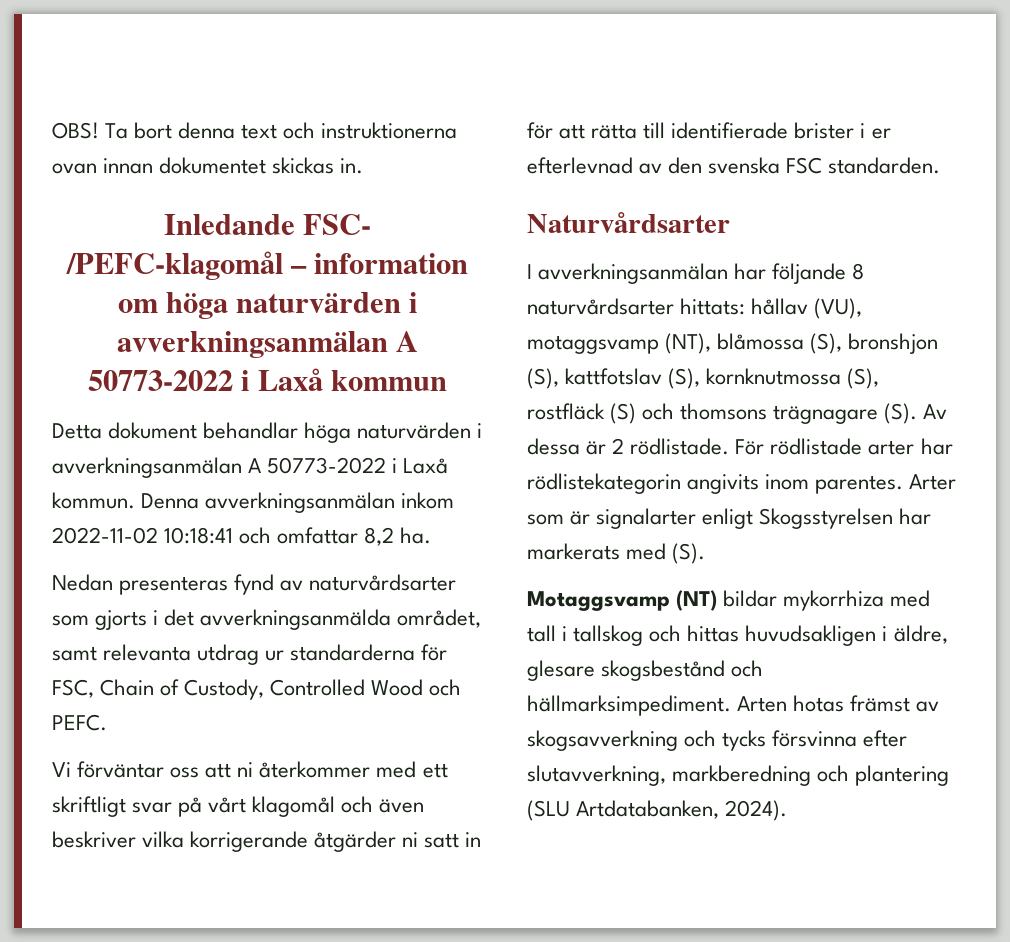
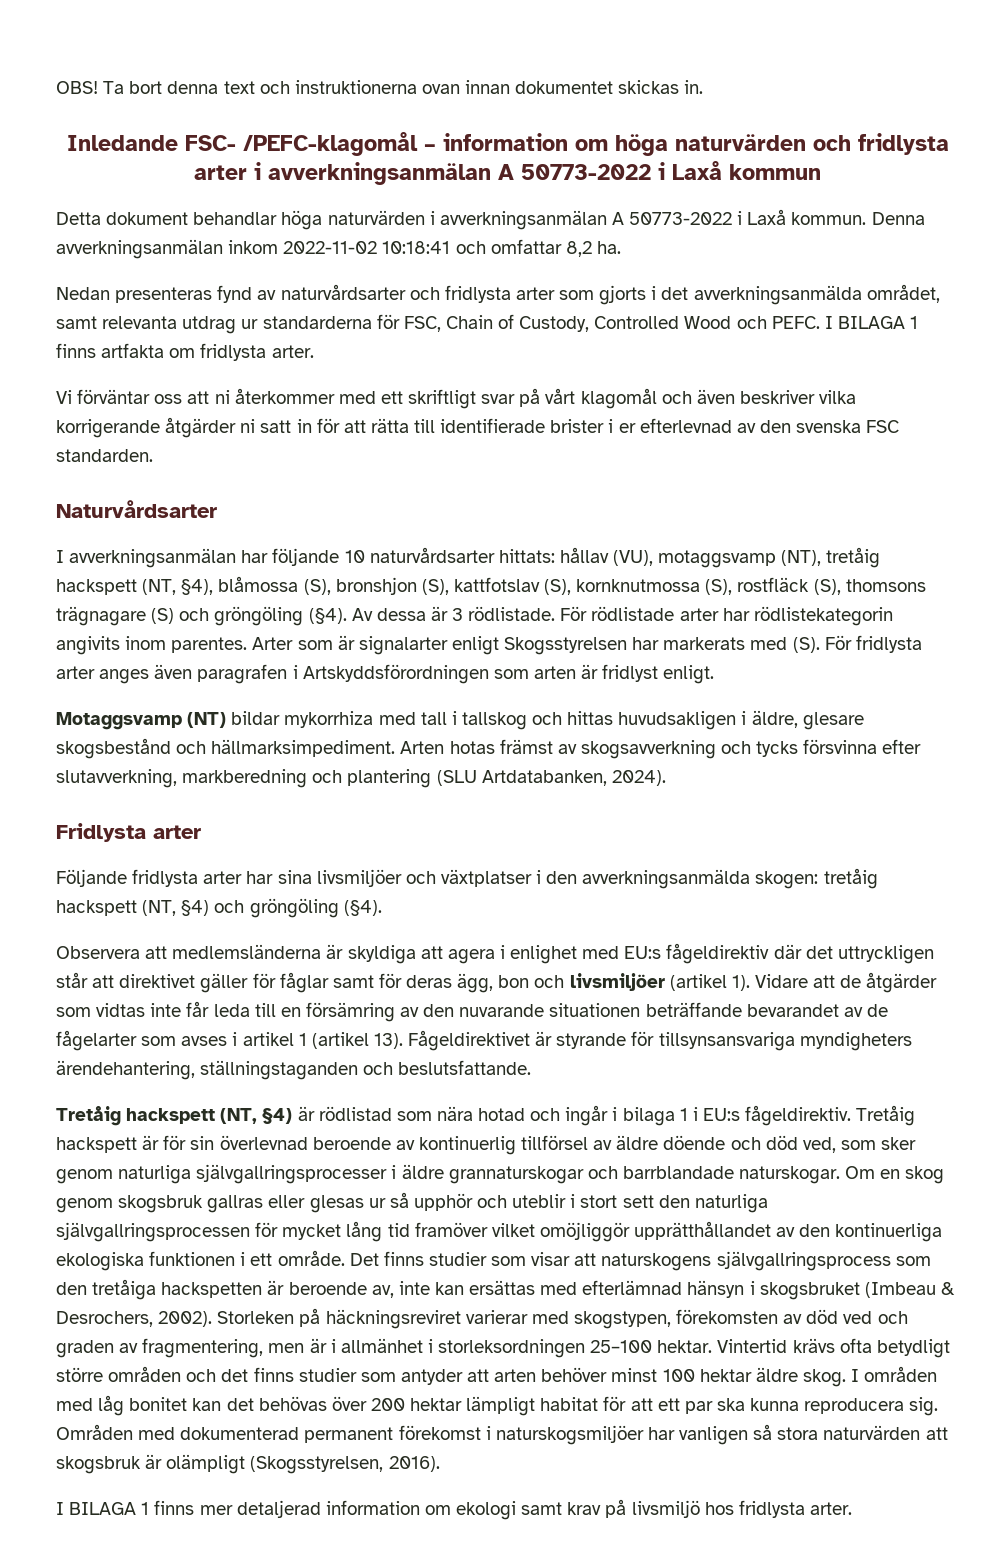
(402, 302) none -> [812,133,949,155] [194,165,247,180] och fridlysta arter
(457, 582) none -> [409,285,555,303] och fridlysta arter
(107, 722) none -> [824,316,919,329] [56,343,314,361] I BILAGA 1 finns artfakta om fridlysta arter.
[852,263,865,280] 8 -> [344,550,365,563] 10
(712, 343) none -> [826,547,881,568] [56,579,214,595] tretåig hackspett (NT, §4),
[610,403,918,424] (S) och thomsons trägnagare (S). -> [813,579,926,595] [56,606,347,626] (S), thomsons trägnagare (S) och gröngöling (§4).
[612,438,625,454] 2 -> [452,608,464,621] 3
(706, 553) none -> [824,635,922,653] [56,664,715,684] För fridlysta arter anges även paragrafen i Artskyddsförordningen som arten är fridlyst enligt.
(788, 810) none -> [56,823,201,842] [56,868,878,889] [56,898,382,918] [56,943,934,964] [56,972,938,993] [56,1001,888,1022] [56,1030,912,1051] [56,1060,532,1080] [56,1105,916,1126] [56,1135,917,1155] [56,1164,945,1184] [56,1192,768,1213] [56,1221,943,1242] [56,1250,931,1271] [56,1279,955,1300] [56,1308,908,1329] [56,1338,950,1358] [56,1366,938,1387] [56,1395,939,1416] [56,1424,948,1445] [56,1454,440,1474] [56,1499,852,1520] // Fridlysta arter // Följande fridlysta arter har sina livsmiljöer och växtplatser i den avverkningsanmälda skogen: tretåig hackspett (NT, §4) och gröngöling (§4). // Observera att medlemsländerna är skyldiga att agera i enlighet med EU:s fågeldirektiv där det uttryckligen står att direktivet gäller för fåglar samt för deras ägg, bon och livsmiljöer (artikel 1). Vidare att de åtgärder som vidtas inte får leda till en försämring av den nuvarande situationen beträffande bevarandet av de fågelarter som avses i artikel 1 (artikel 13). Fågeldirektivet är styrande för tillsynsansvariga myndigheters ärendehantering, ställningstaganden och beslutsfattande. // Tretåig hackspett (NT, §4) är rödlistad som nära hotad och ingår i bilaga 1 i EU:s fågeldirektiv. Tretåig hackspett är för sin överlevnad beroende av kontinuerlig tillförsel av äldre döende och död ved, som sker genom naturliga självgallringsprocesser i äldre grannaturskogar och barrblandade naturskogar. Om en skog genom skogsbruk gallras eller glesas ur så upphör och uteblir i stort sett den naturliga självgallringsprocessen för mycket lång tid framöver vilket omöjliggör upprätthållandet av den kontinuerliga ekologiska funktionen i ett område. Det finns studier som visar att naturskogens självgallringsprocess som den tretåiga hackspetten är beroende av, inte kan ersättas med efterlämnad hänsyn i skogsbruket (Imbeau & Desrochers, 2002). Storleken på häckningsreviret varierar med skogstypen, förekomsten av död ved och graden av fragmentering, men är i allmänhet i storleksordningen 25–100 hektar. Vintertid krävs ofta betydligt större områden och det finns studier som antyder att arten behöver minst 100 hektar äldre skog. I områden med låg bonitet kan det behövas över 200 hektar lämpligt habitat för att ett par ska kunna reproducera sig. Områden med dokumenterad permanent förekomst i naturskogsmiljöer har vanligen så stora naturvärden att skogsbruk är olämpligt (Skogsstyrelsen, 2016). // I BILAGA 1 finns mer detaljerad information om ekologi samt krav på livsmiljö hos fridlysta arter.

